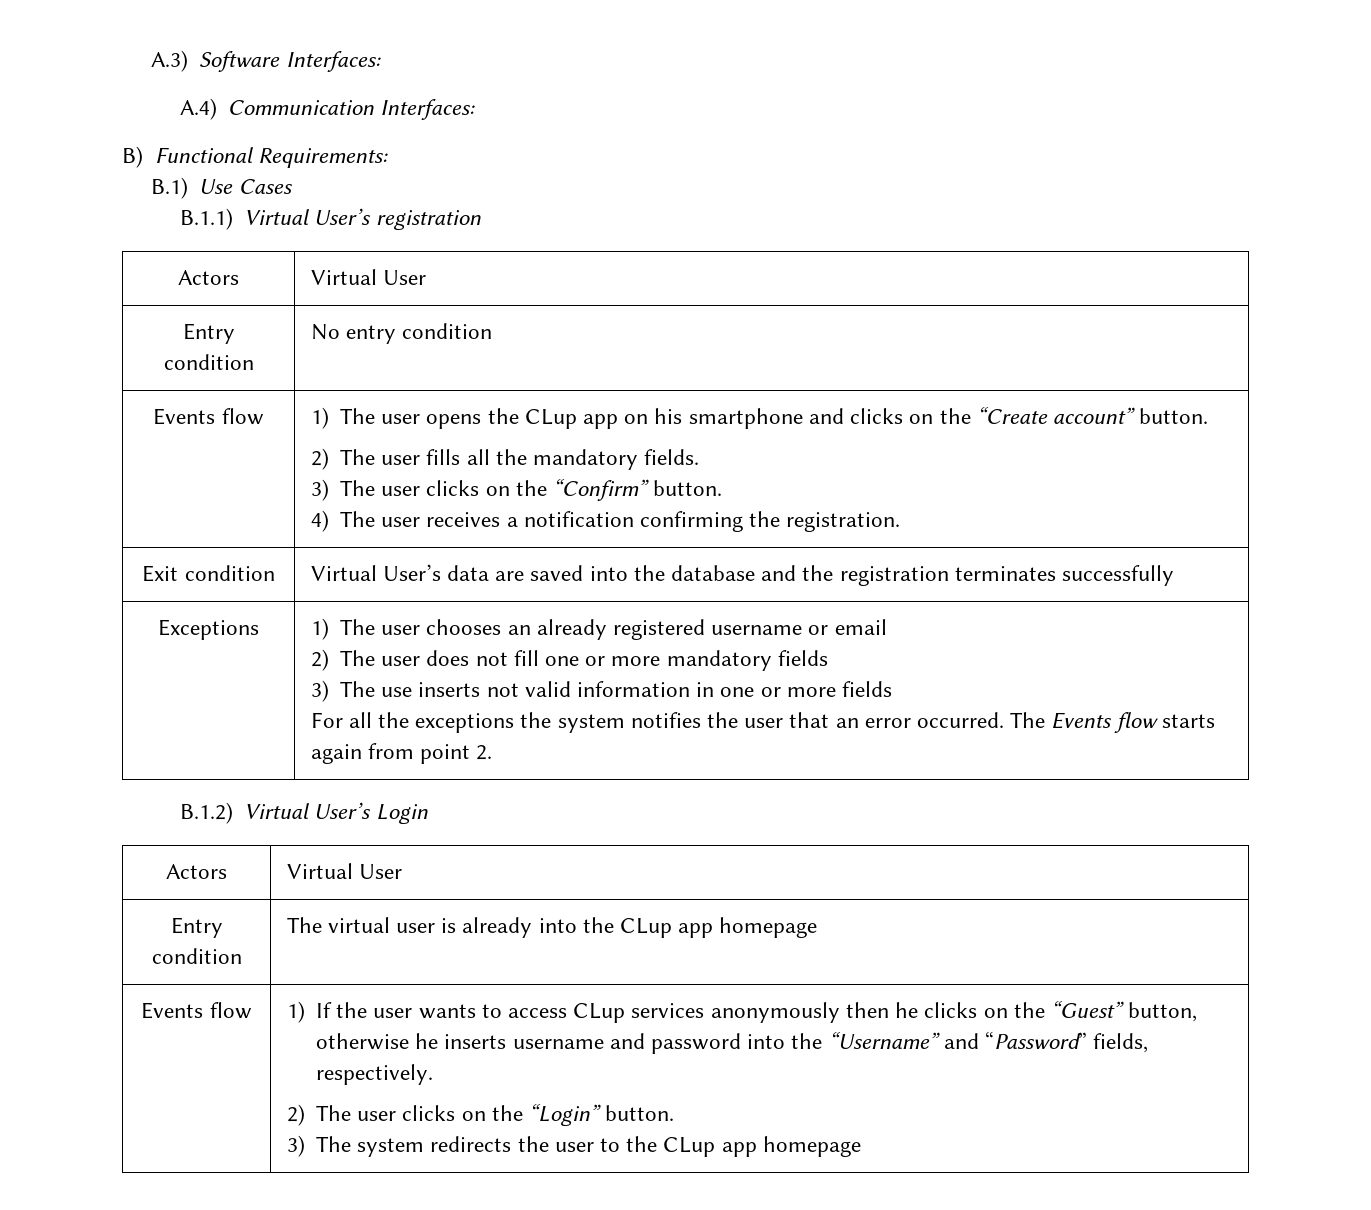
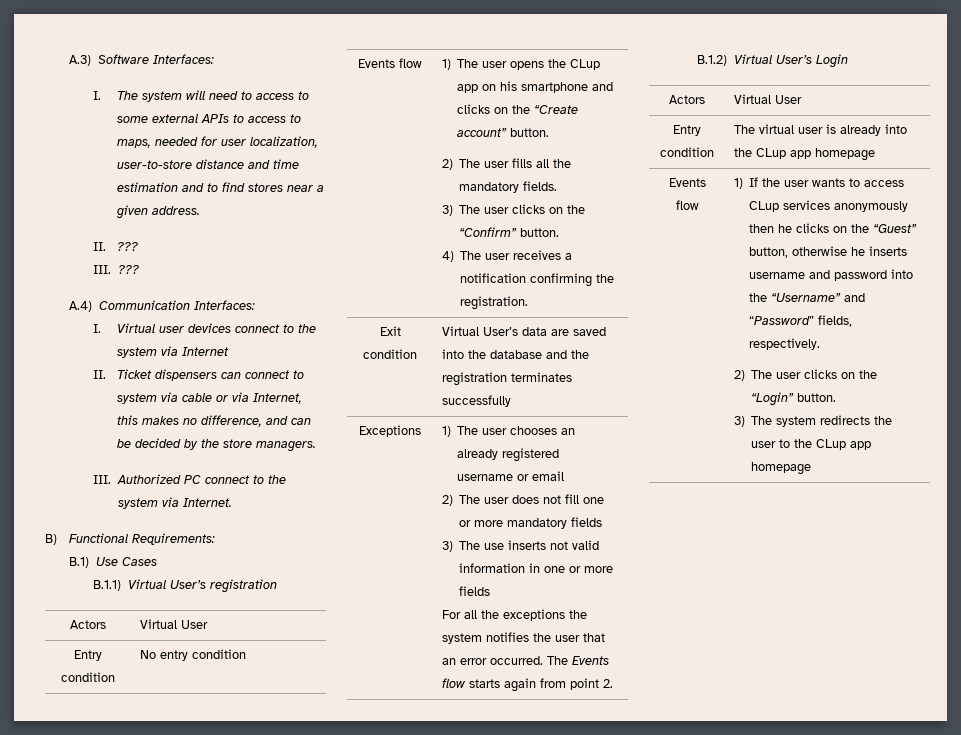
[179,98,476,120] A.4) Communication Interfaces: -> [93,90,310,102] [117,114,302,123] [117,136,319,148] [117,159,300,169] [117,182,325,192] [116,205,201,219] [93,242,139,251] [93,265,139,274] [69,300,255,312] [93,323,317,333] [117,346,230,358] [93,369,305,381] [117,392,303,404] [117,415,312,427] [117,438,317,452] [93,474,286,484] [117,497,232,509] I. The system will need to access to some external APIs to access to maps, needed for user localization, user-to-store distance and time estimation and to find stores near a given address. // II. ??? // III. ??? // A.4) Communication Interfaces: // I. Virtual user devices connect to the system via Internet // II. Ticket dispensers can connect to system via cable or via Internet, this makes no difference, and can be decided by the store managers. // III. Authorized PC connect to the system via Internet.

